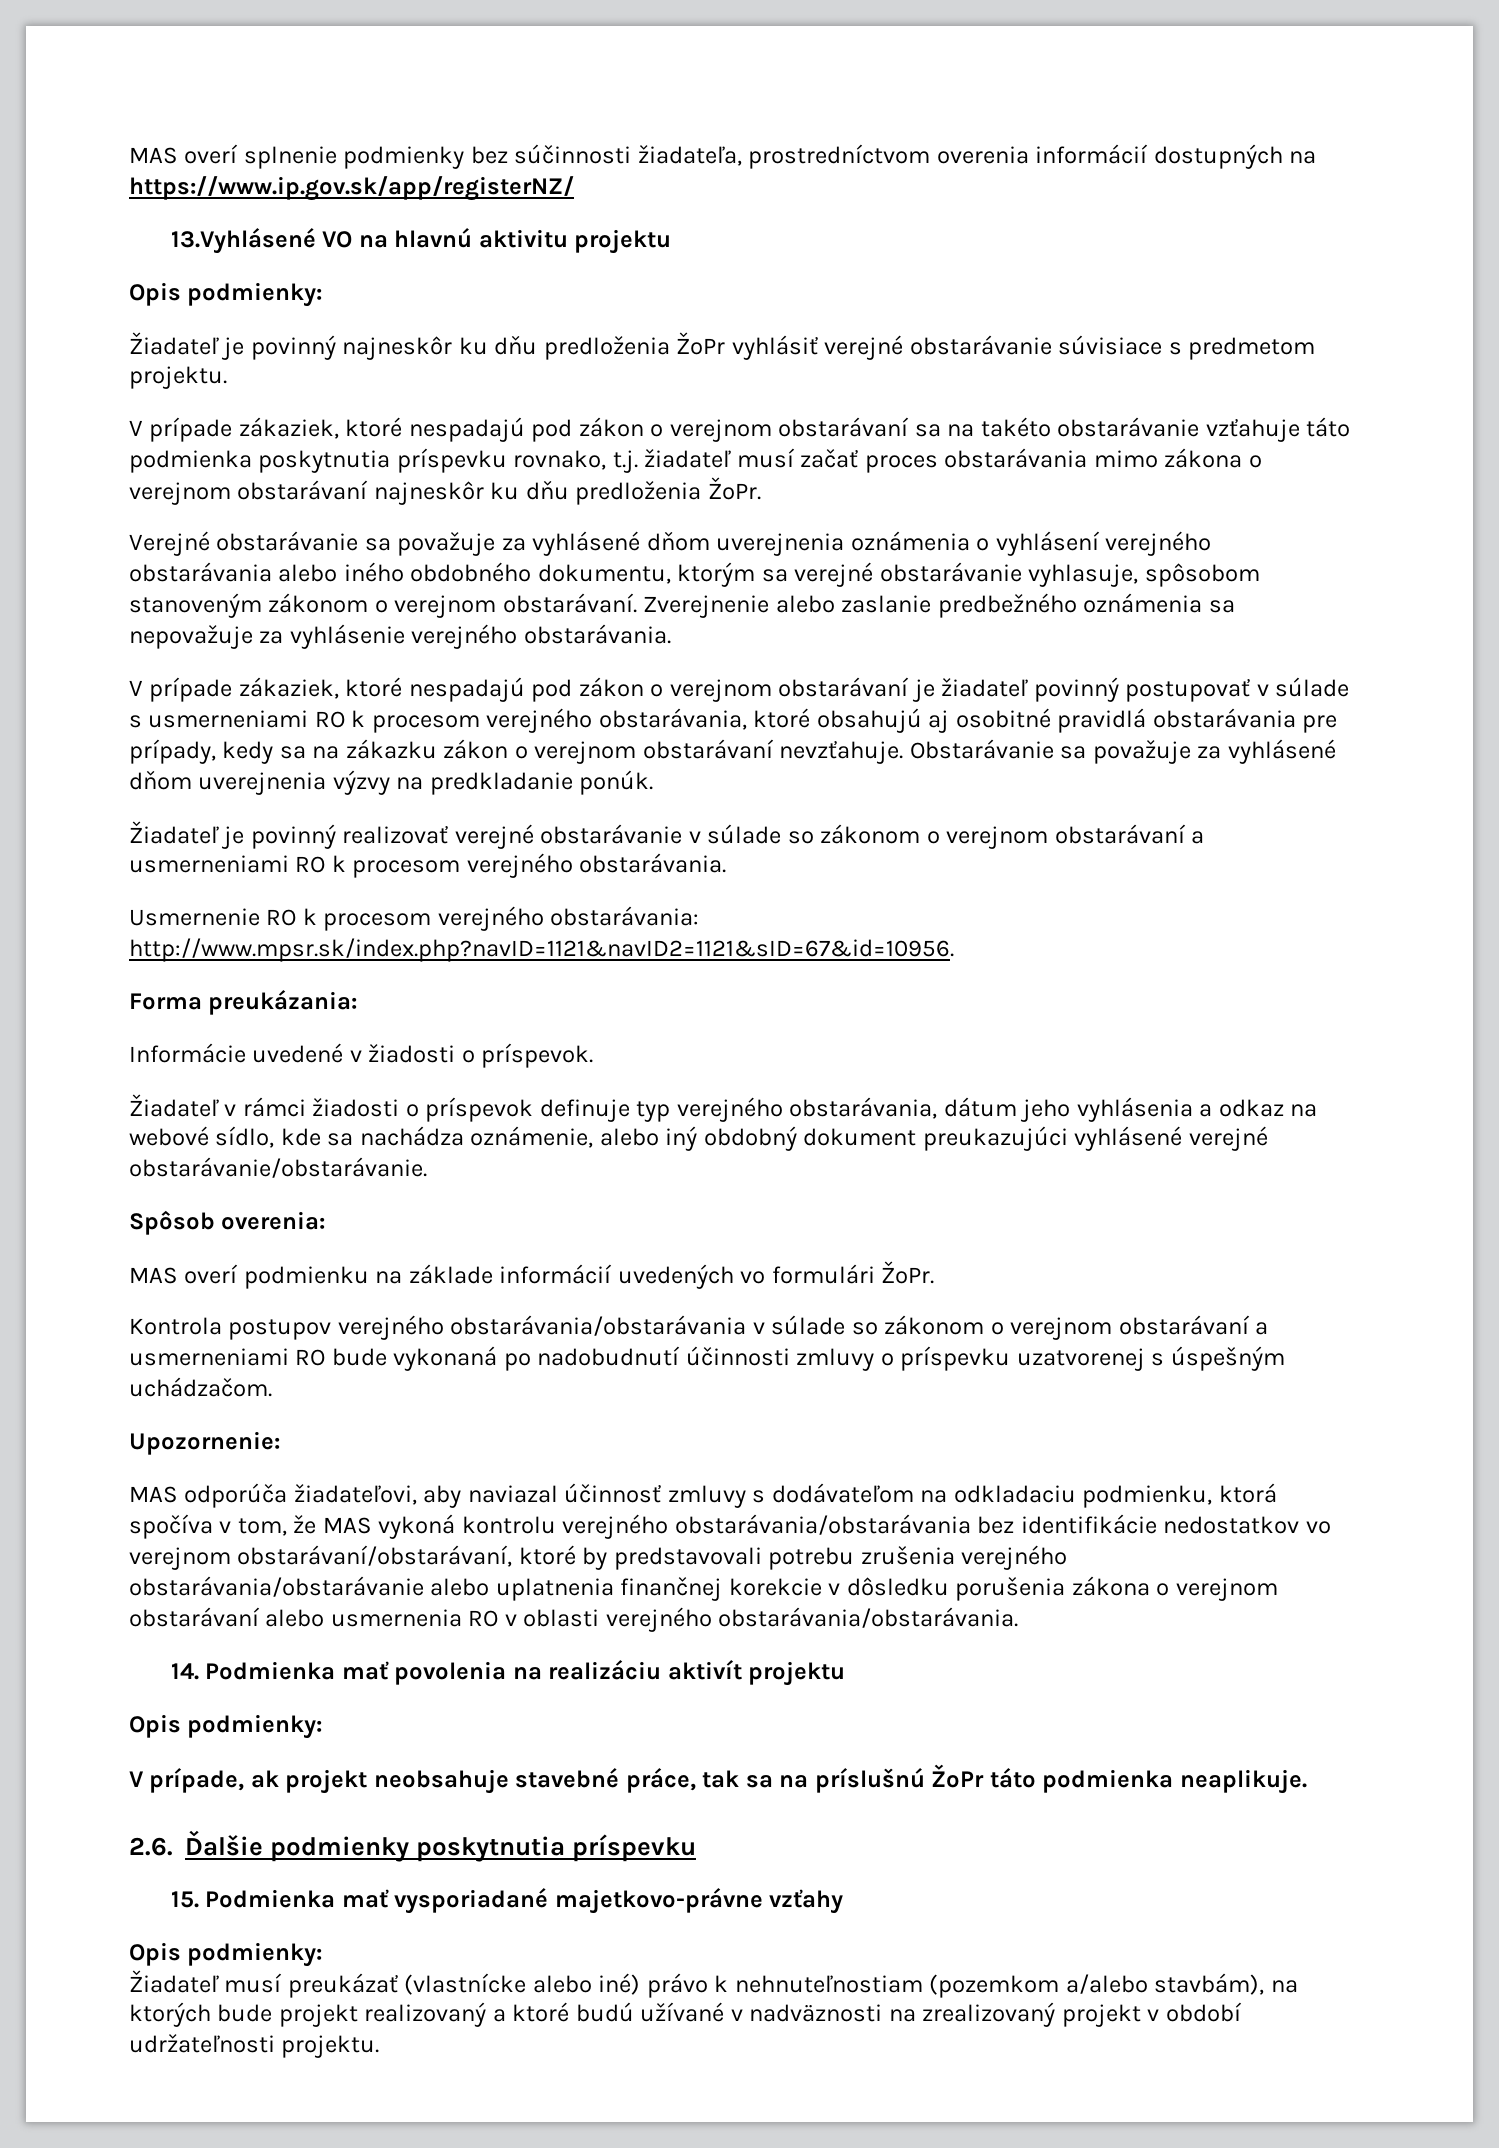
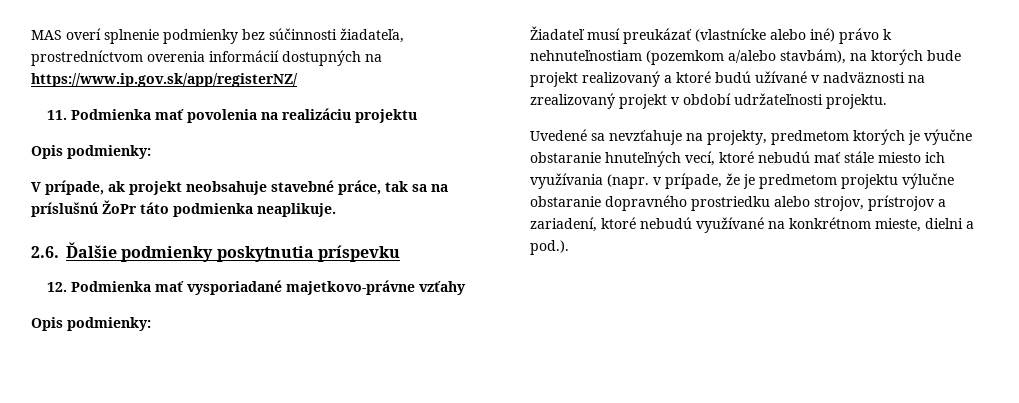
[171,228,672,254] [129,282,323,307] [129,332,1316,360] [129,366,227,389] [129,417,1351,442] [129,448,1262,473] [129,477,761,505] [129,531,1212,556] [129,562,1260,587] [129,593,1235,618] [129,624,671,649] [129,677,1350,702] [129,708,1338,733] [129,739,1336,764] [129,770,654,795] [129,821,1205,849] [129,853,727,878] [129,906,700,931] [129,938,954,962] [129,990,358,1015] [129,1043,594,1068] [129,1094,1318,1122] [129,1126,1268,1151] [129,1157,427,1178] [129,1210,326,1235] [129,1261,935,1289] [129,1315,1269,1340] [129,1346,1285,1371] [129,1377,272,1397] [129,1431,280,1455] [129,1483,1277,1508] [129,1514,1331,1539] [129,1545,1068,1570] [129,1576,1278,1601] [129,1607,1019,1632] [171,1663,200,1680] 13.Vyhlásené VO na hlavnú aktivitu projektu // Opis podmienky: // Žiadateľ je povinný najneskôr ku dňu predloženia ŽoPr vyhlásiť verejné obstarávanie súvisiace s predmetom projektu. // V prípade zákaziek, ktoré nespadajú pod zákon o verejnom obstarávaní sa na takéto obstarávanie vzťahuje táto podmienka poskytnutia príspevku rovnako, t.j. žiadateľ musí začať proces obstarávania mimo zákona o verejnom obstarávaní najneskôr ku dňu predloženia ŽoPr. // Verejné obstarávanie sa považuje za vyhlásené dňom uverejnenia oznámenia o vyhlásení verejného obstarávania alebo iného obdobného dokumentu, ktorým sa verejné obstarávanie vyhlasuje, spôsobom stanoveným zákonom o verejnom obstarávaní. Zverejnenie alebo zaslanie predbežného oznámenia sa nepovažuje za vyhlásenie verejného obstarávania. // V prípade zákaziek, ktoré nespadajú pod zákon o verejnom obstarávaní je žiadateľ povinný postupovať v súlade s usmerneniami RO k procesom verejného obstarávania, ktoré obsahujú aj osobitné pravidlá obstarávania pre prípady, kedy sa na zákazku zákon o verejnom obstarávaní nevzťahuje. Obstarávanie sa považuje za vyhlásené dňom uverejnenia výzvy na predkladanie ponúk. // Žiadateľ je povinný realizovať verejné obstarávanie v súlade so zákonom o verejnom obstarávaní a usmerneniami RO k procesom verejného obstarávania. // Usmernenie RO k procesom verejného obstarávania: http://www.mpsr.sk/index.php?navID=1121&navID2=1121&sID=67&id=10956. // Forma preukázania: // Informácie uvedené v žiadosti o príspevok. // Žiadateľ v rámci žiadosti o príspevok definuje typ verejného obstarávania, dátum jeho vyhlásenia a odkaz na webové sídlo, kde sa nachádza oznámenie, alebo iný obdobný dokument preukazujúci vyhlásené verejné obstarávanie/obstarávanie. // Spôsob overenia: // MAS overí podmienku na základe informácií uvedených vo formulári ŽoPr. // Kontrola postupov verejného obstarávania/obstarávania v súlade so zákonom o verejnom obstarávaní a usmerneniami RO bude vykonaná po nadobudnutí účinnosti zmluvy o príspevku uzatvorenej s úspešným uchádzačom. // Upozornenie: // MAS odporúča žiadateľovi, aby naviazal účinnosť zmluvy s dodávateľom na odkladaciu podmienku, ktorá spočíva v tom, že MAS vykoná kontrolu verejného obstarávania/obstarávania bez identifikácie nedostatkov vo verejnom obstarávaní/obstarávaní, ktoré by predstavovali potrebu zrušenia verejného obstarávania/obstarávanie alebo uplatnenia finančnej korekcie v dôsledku porušenia zákona o verejnom obstarávaní alebo usmernenia RO v oblasti verejného obstarávania/obstarávania. // 14. -> [46,110,67,120] 11.
[667,1660,742,1680] aktivít -> (351, 114) none
[171,1891,200,1908] 15. -> [46,282,67,292] 12.
(380, 2046) none -> [530,129,972,145] [530,151,945,167] [530,173,954,189] [530,195,946,211] [530,217,974,233] [530,240,569,255] // Uvedené sa nevzťahuje na projekty, predmetom ktorých je výučne obstaranie hnuteľných vecí, ktoré nebudú mať stále miesto ich využívania (napr. v prípade, že je predmetom projektu výlučne obstaranie dopravného prostriedku alebo strojov, prístrojov a zariadení, ktoré nebudú využívané na konkrétnom mieste, dielni a pod.).

